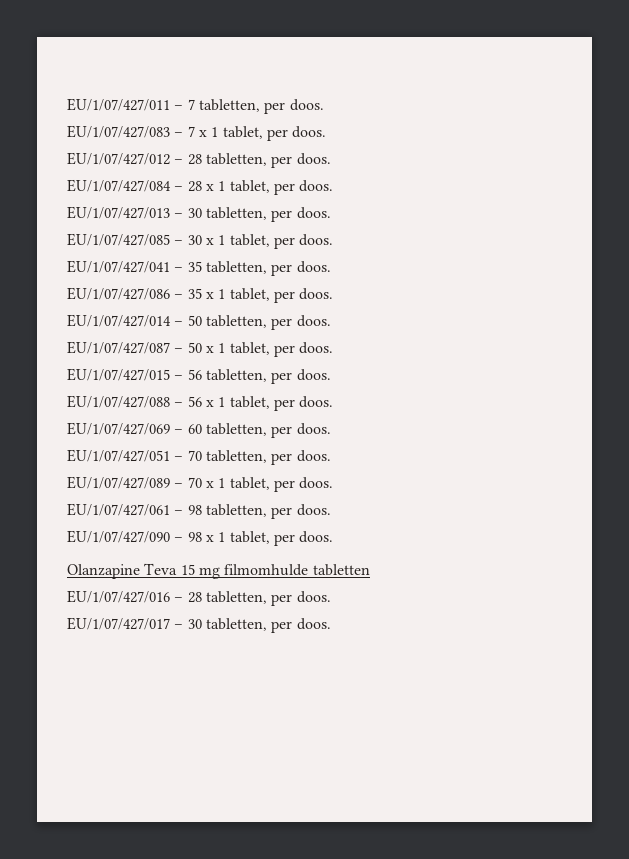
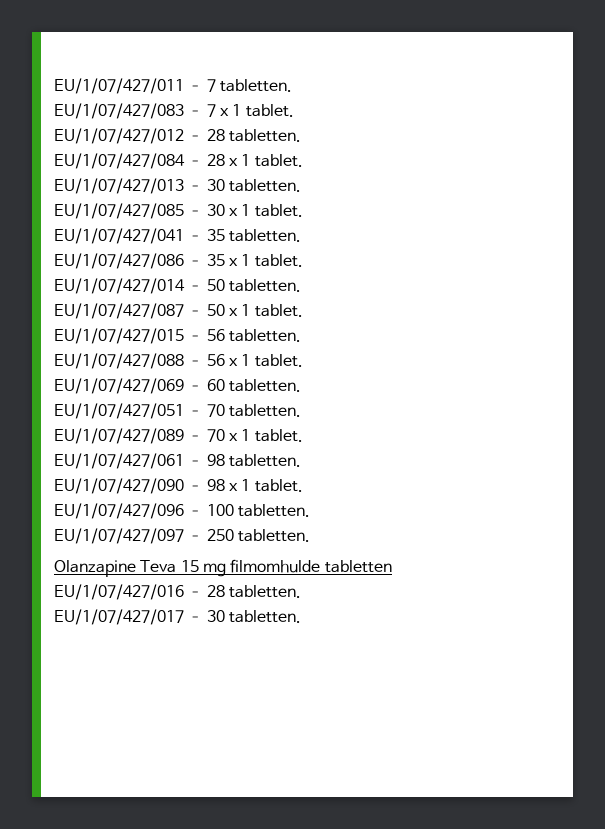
[198,99,324,114] tabletten, per doos. -> [219,79,292,92] tabletten.
[222,126,327,141] tablet, per doos. -> [245,104,294,117] tablet.
[205,153,331,168] tabletten, per doos. -> [228,129,301,142] tabletten.
[229,180,334,195] tablet, per doos. -> [254,154,303,167] tablet.
[205,207,331,222] tabletten, per doos. -> [228,179,301,192] tabletten.
[229,234,334,249] tablet, per doos. -> [254,204,303,217] tablet.
[205,261,331,276] tabletten, per doos. -> [228,229,301,242] tabletten.
[229,288,334,303] tablet, per doos. -> [254,254,303,267] tablet.
[205,315,331,330] tabletten, per doos. -> [228,279,301,292] tabletten.
[229,342,334,357] tablet, per doos. -> [254,304,303,317] tablet.
[205,369,331,384] tabletten, per doos. -> [228,329,301,342] tabletten.
[229,396,334,411] tablet, per doos. -> [254,354,303,367] tablet.
[205,423,331,438] tabletten, per doos. -> [228,379,301,392] tabletten.
[205,450,331,465] tabletten, per doos. -> [228,404,301,417] tabletten.
[229,477,334,492] tablet, per doos. -> [254,429,303,442] tablet.
[205,504,331,519] tabletten, per doos. -> [228,454,301,467] tabletten.
[229,531,334,546] tablet, per doos. -> [254,479,303,492] [54,503,310,519] [54,528,310,544] tablet. // EU/1/07/427/096 – 100 tabletten. // EU/1/07/427/097 – 250 tabletten.
[205,591,331,606] tabletten, per doos. -> [228,585,301,598] tabletten.
[205,618,331,633] tabletten, per doos. -> [228,610,301,623] tabletten.

